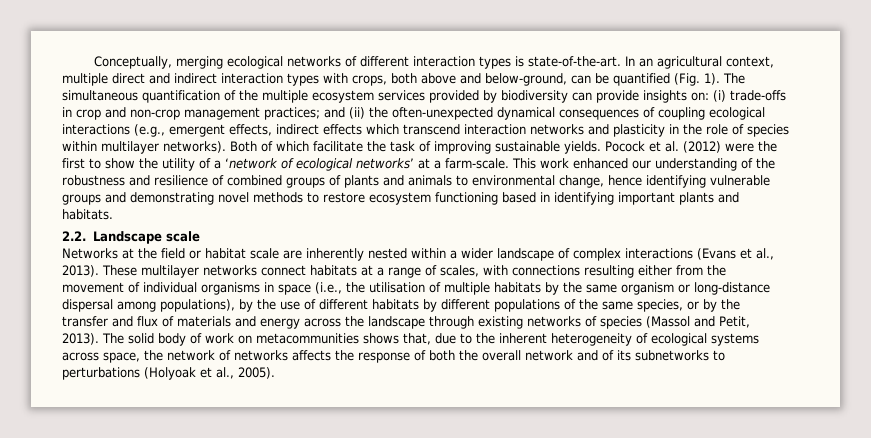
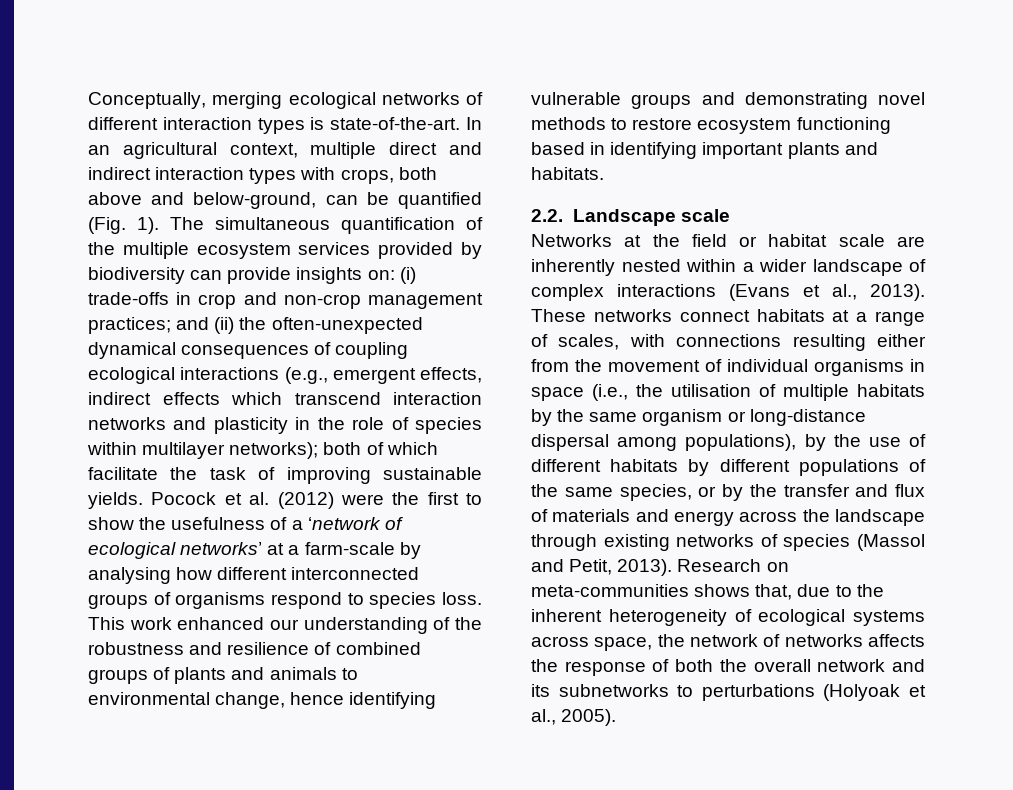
[163,141,257,153] networks). Both -> [229,442,362,459] networks); both
[162,158,195,171] utility -> [171,517,266,530] usefulness
[445,158,509,169] farm-scale. -> [304,542,421,559] [88,567,420,584] [88,592,483,609] farm-scale by analysing how different interconnected groups of organisms respond to species loss.
[141,265,199,278] multilayer -> (586, 315) none
[102,333,359,346] The solid body of work on metacommunities -> [677,559,789,572] [531,584,689,597] Research on meta-communities
[602,350,614,361] of -> (925, 665) none

